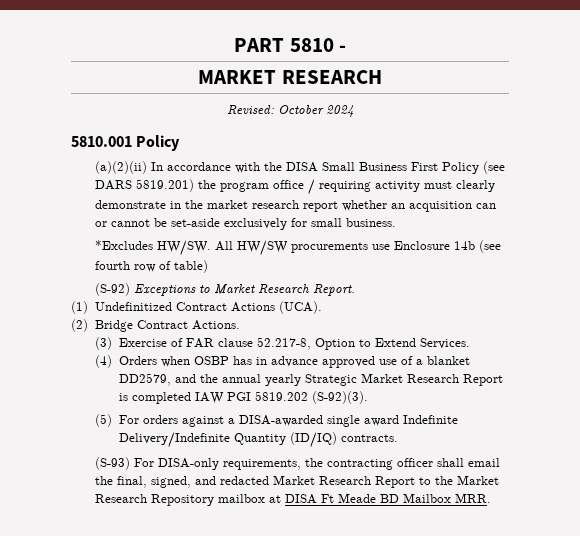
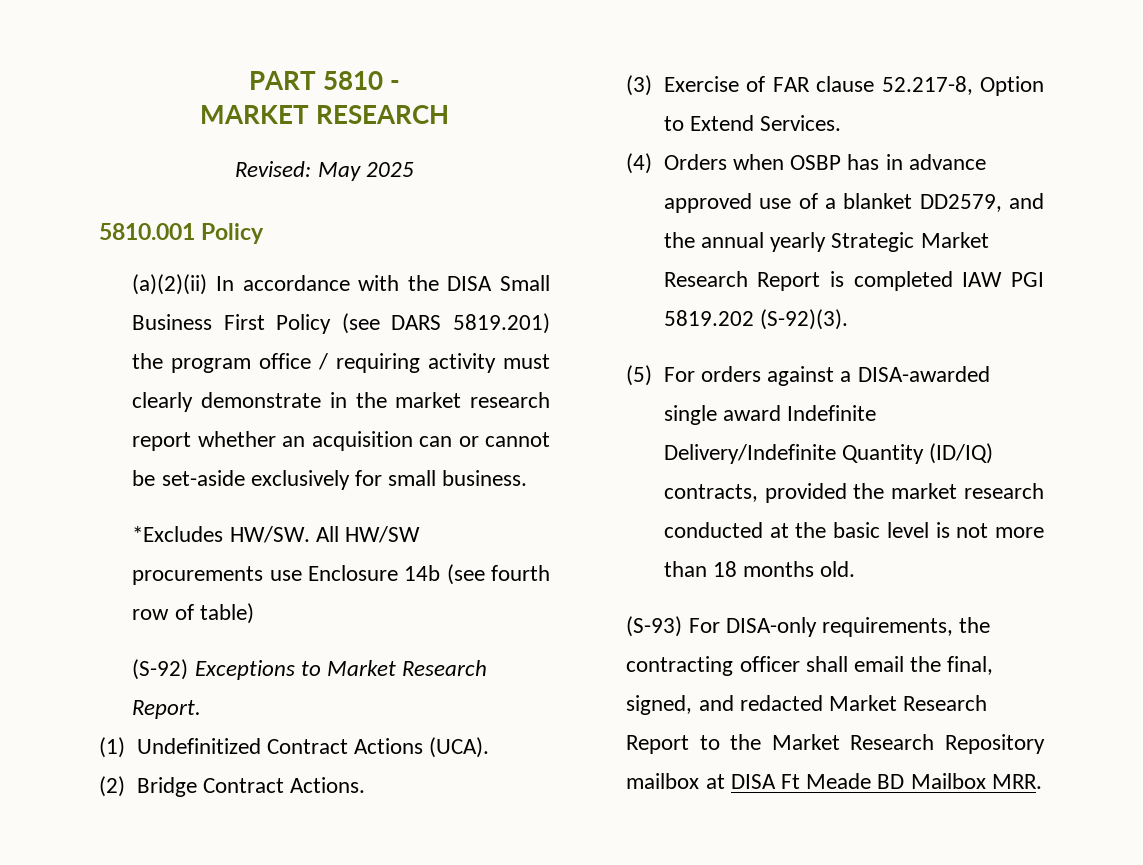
[277,105,354,117] October 2024 -> [317,162,414,181] May 2025
[341,434,399,442] contracts. -> [663,483,1044,503] [663,522,1044,538] [663,561,856,577] contracts, provided the market research conducted at the basic level is not more than 18 months old.

